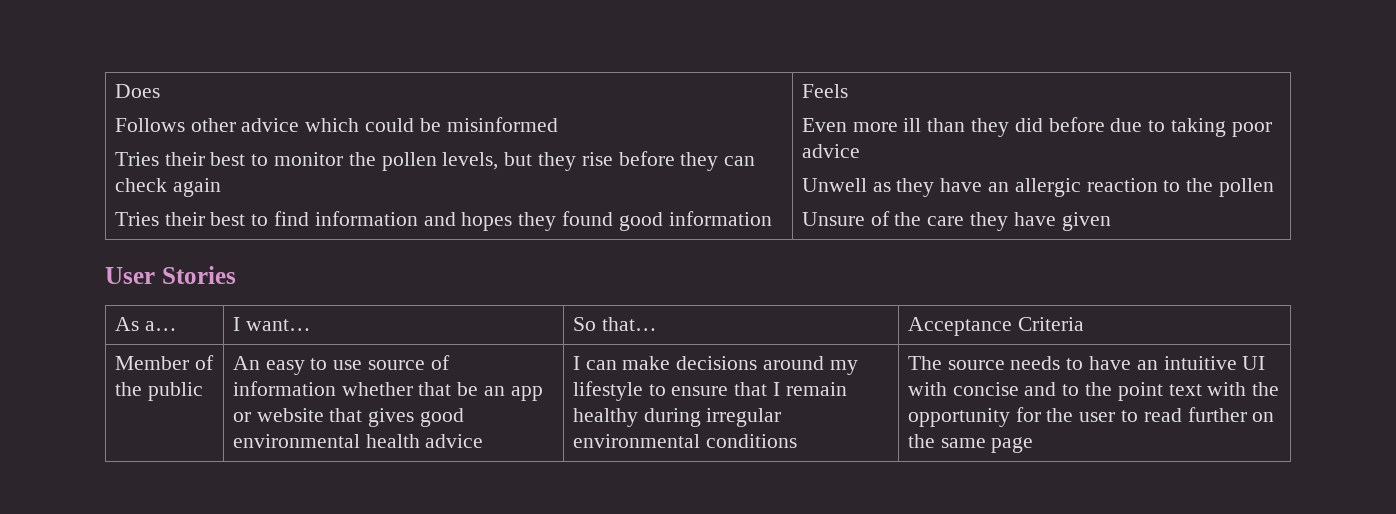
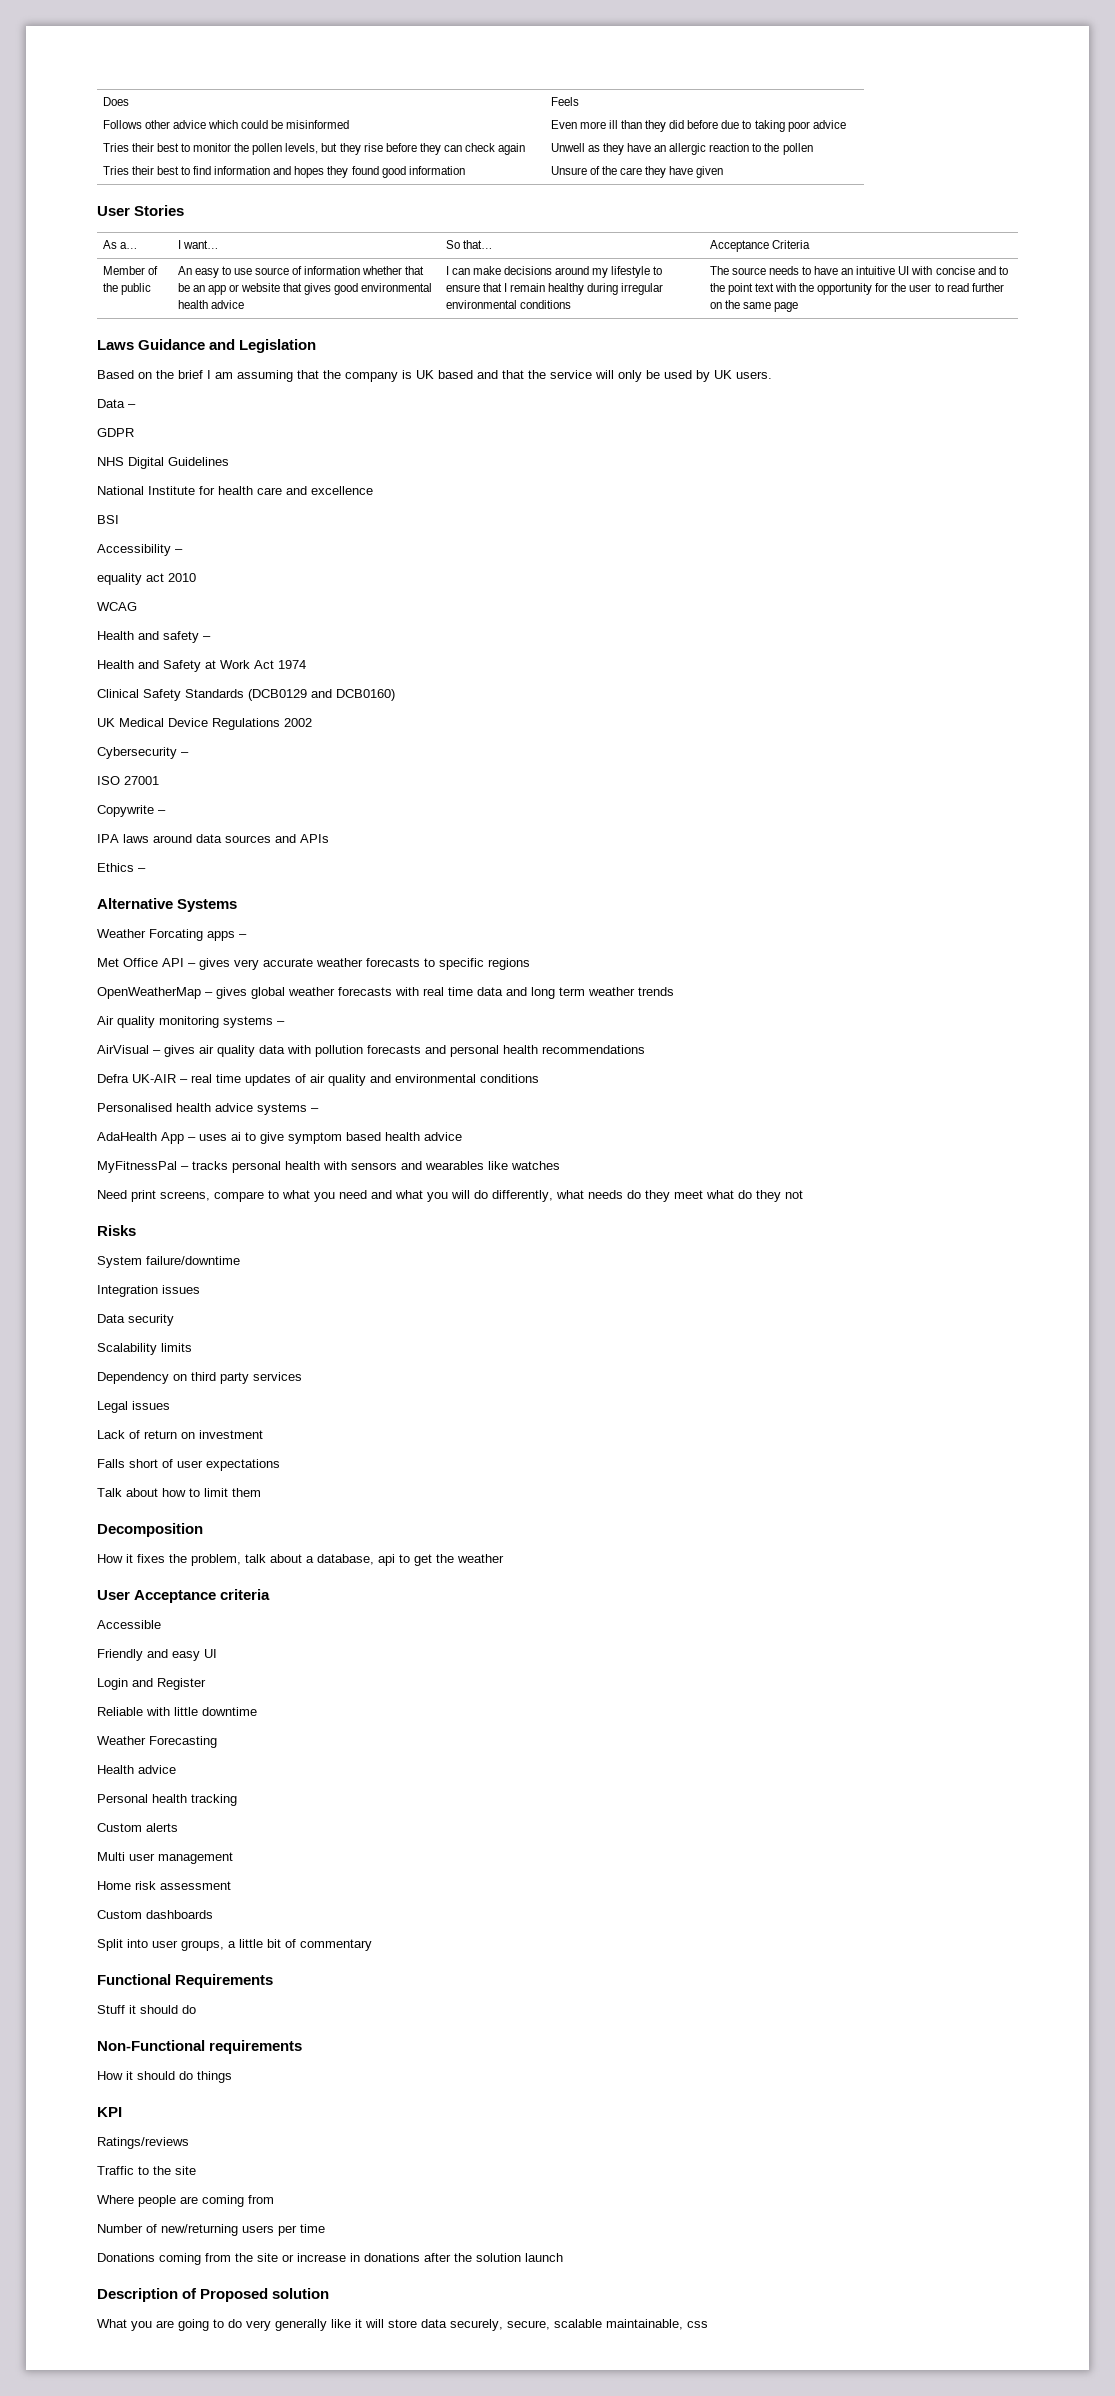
(1034, 445) none -> [97,339,317,353] [97,370,772,382] [97,399,136,408] [97,428,134,437] [97,457,229,469] [97,486,373,495] [97,515,119,524] [97,544,183,556] [97,573,196,585] [97,602,137,611] [97,631,211,643] [97,660,306,672] [97,689,395,701] [97,718,312,730] [97,747,189,759] [97,776,159,785] [97,805,166,817] [97,834,329,843] [97,863,146,872] [97,898,238,912] [97,929,247,941] [97,958,530,970] [97,987,674,999] [97,1016,285,1028] [97,1045,645,1057] [97,1074,539,1086] [97,1103,319,1115] [97,1132,462,1144] [97,1161,560,1173] [97,1190,803,1202] [97,1225,136,1236] [97,1256,240,1268] [97,1285,200,1297] [97,1314,174,1326] [97,1343,192,1355] [97,1372,302,1384] [97,1401,170,1413] [97,1430,263,1439] [97,1459,280,1471] [97,1488,261,1497] [97,1523,203,1537] [97,1554,504,1566] [97,1589,271,1603] [97,1620,161,1629] [97,1649,217,1661] [97,1678,206,1690] [97,1707,257,1716] [97,1736,217,1748] [97,1765,176,1774] [97,1794,237,1806] [97,1823,178,1832] [97,1852,233,1864] [97,1881,231,1890] [97,1910,213,1919] [97,1939,372,1951] [97,1974,274,1988] [97,2005,196,2014] [97,2040,303,2054] [97,2071,232,2083] [97,2107,122,2117] [97,2137,189,2149] [97,2166,196,2175] [97,2195,274,2207] [97,2224,325,2236] [97,2253,563,2265] [97,2288,330,2302] [97,2319,708,2331] // Laws Guidance and Legislation // Based on the brief I am assuming that the company is UK based and that the service will only be used by UK users. // Data – // GDPR // NHS Digital Guidelines // National Institute for health care and excellence // BSI // Accessibility – // equality act 2010 // WCAG // Health and safety – // Health and Safety at Work Act 1974 // Clinical Safety Standards (DCB0129 and DCB0160) // UK Medical Device Regulations 2002 // Cybersecurity – // ISO 27001 // Copywrite – // IPA laws around data sources and APIs // Ethics – // Alternative Systems // Weather Forcating apps – // Met Office API – gives very accurate weather forecasts to specific regions // OpenWeatherMap – gives global weather forecasts with real time data and long term weather trends // Air quality monitoring systems – // AirVisual – gives air quality data with pollution forecasts and personal health recommendations // Defra UK-AIR – real time updates of air quality and environmental conditions // Personalised health advice systems – // AdaHealth App – uses ai to give symptom based health advice // MyFitnessPal – tracks personal health with sensors and wearables like watches // Need print screens, compare to what you need and what you will do differently, what needs do they meet what do they not // Risks // System failure/downtime // Integration issues // Data security // Scalability limits // Dependency on third party services // Legal issues // Lack of return on investment // Falls short of user expectations // Talk about how to limit them // Decomposition // How it fixes the problem, talk about a database, api to get the weather // User Acceptance criteria // Accessible // Friendly and easy UI // Login and Register // Reliable with little downtime // Weather Forecasting // Health advice // Personal health tracking // Custom alerts // Multi user management // Home risk assessment // Custom dashboards // Split into user groups, a little bit of commentary // Functional Requirements // Stuff it should do // Non-Functional requirements // How it should do things // KPI // Ratings/reviews // Traffic to the site // Where people are coming from // Number of new/returning users per time // Donations coming from the site or increase in donations after the solution launch // Description of Proposed solution // What you are going to do very generally like it will store data securely, secure, scalable maintainable, css

